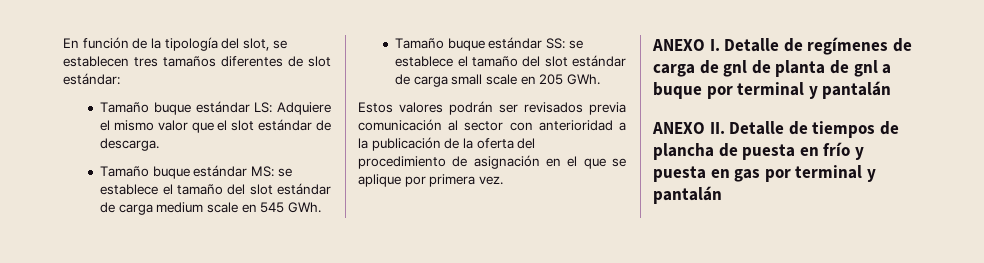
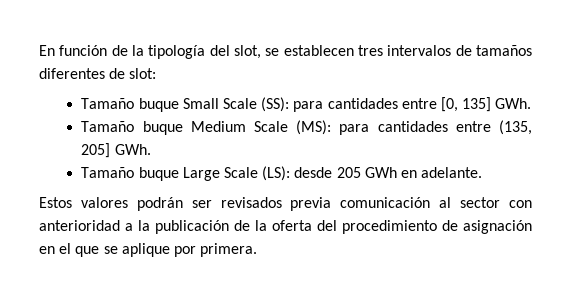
(158, 62) none -> [387,45,472,56] intervalos de
[308,56,331,67] [63,73,120,85] [100,101,331,115] [100,119,331,133] [100,138,160,151] [100,165,292,179] [100,183,331,195] [100,202,322,215] [395,37,583,51] [395,55,626,67] [395,74,601,87] slot estándar: // Tamaño buque estándar LS: Adquiere el mismo valor que el slot estándar de descarga. // Tamaño buque estándar MS: se establece el tamaño del slot estándar de carga medium scale en 545 GWh. // Tamaño buque estándar SS: se establece el tamaño del slot estándar de carga small scale en 205 GWh. -> [129,68,157,79] [81,97,532,112] [81,120,532,135] [81,143,151,158] [81,166,483,181] slot: // Tamaño buque Small Scale (SS): para cantidades entre [0, 135] GWh. // Tamaño buque Medium Scale (MS): para cantidades entre (135, 205] GWh. // Tamaño buque Large Scale (LS): desde 205 GWh en adelante.
[429,174,503,187] [652,37,912,55] [653,60,892,77] [653,81,892,99] [652,121,899,138] [653,142,864,160] [653,165,876,182] [653,186,722,204] primera vez. // ANEXO I. Detalle de regímenes de carga de gnl de planta de gnl a buque por terminal y pantalán // ANEXO II. Detalle de tiempos de plancha de puesta en frío y puesta en gas por terminal y pantalán -> [200,243,258,257] primera.

